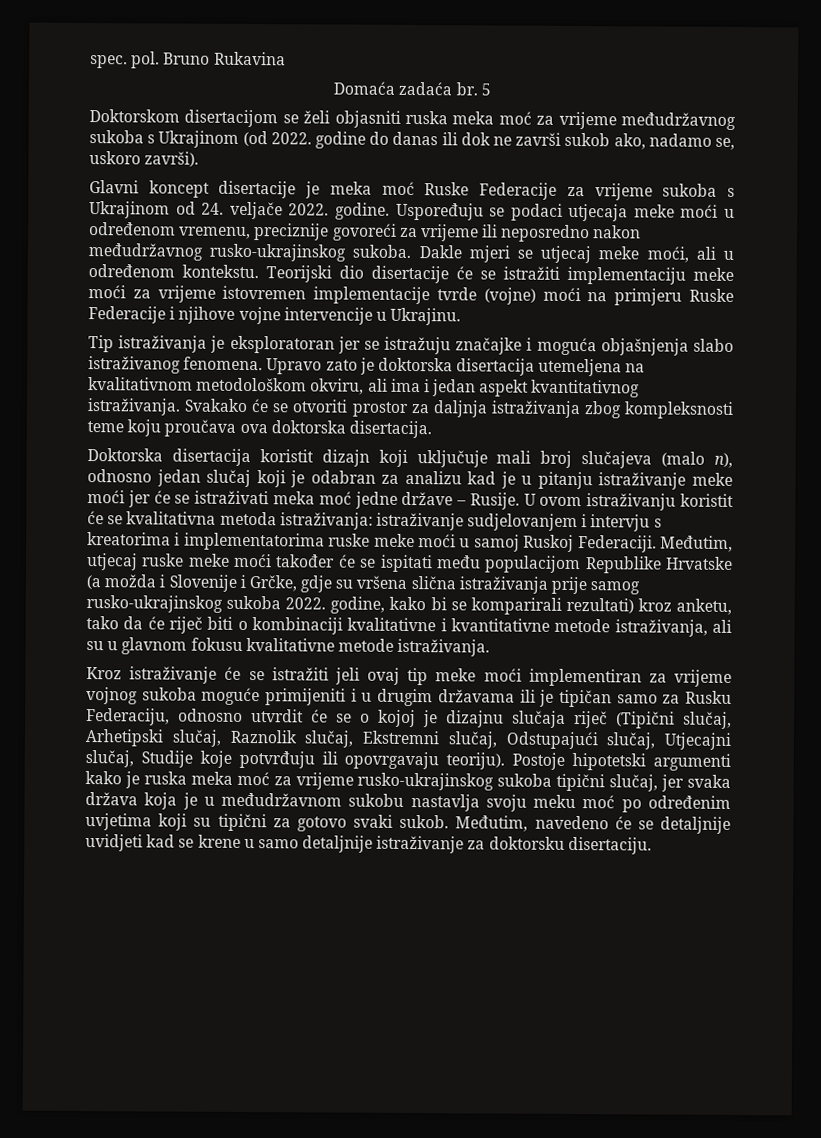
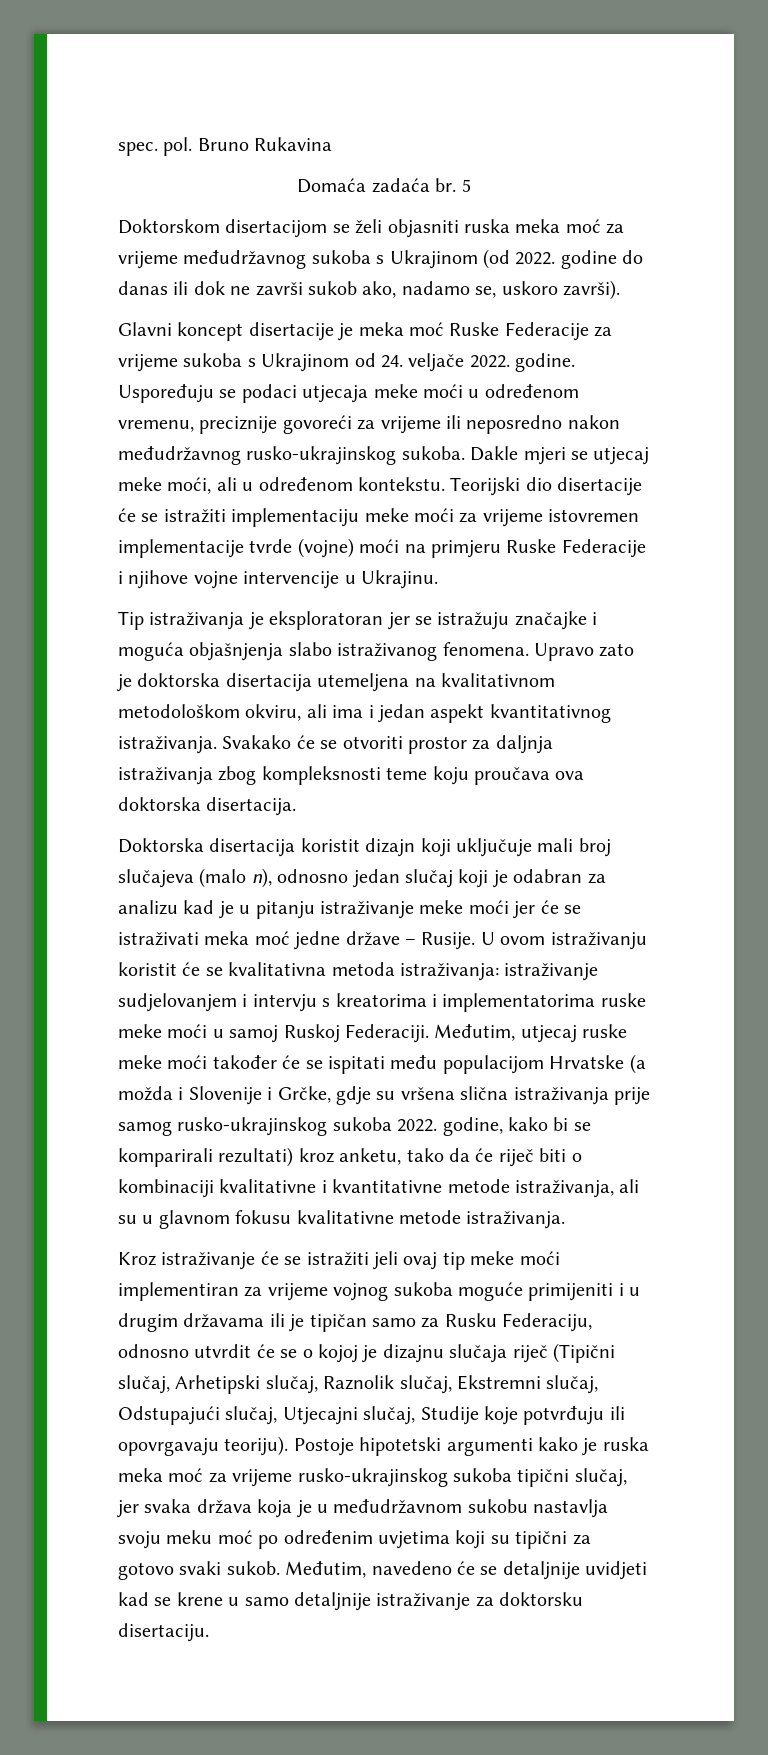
[584,556,662,574] Republike -> (544, 1064) none

